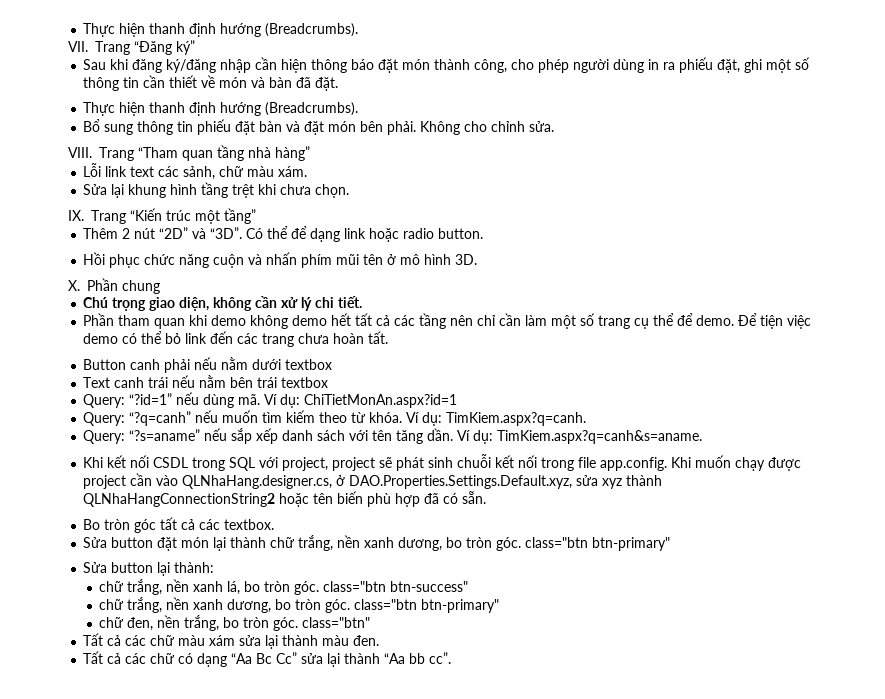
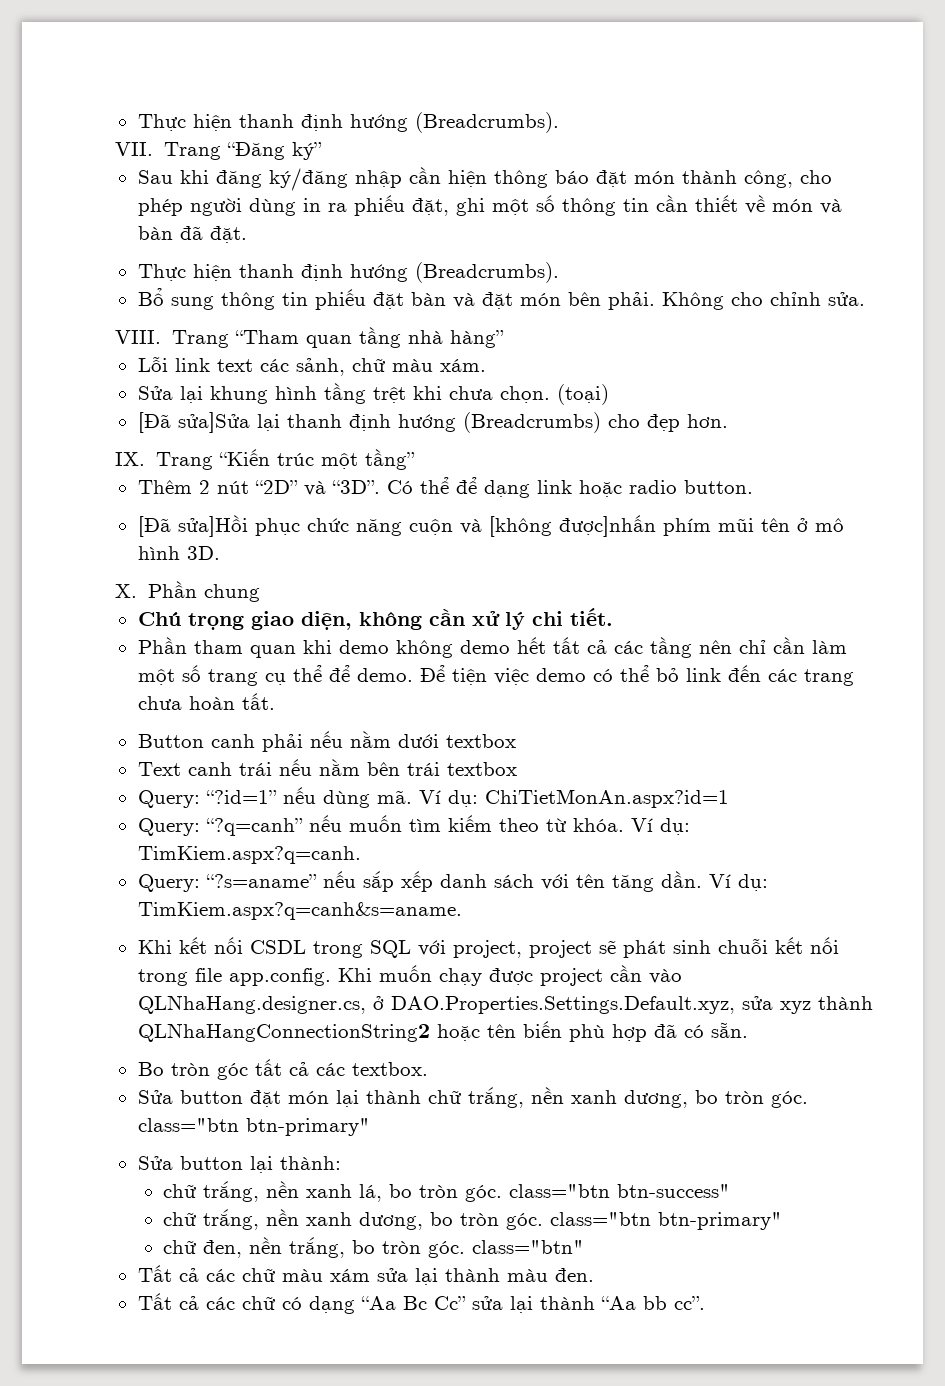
(350, 191) none -> [556,384,609,405] [137,412,728,433] (toại) // [Đã sửa]Sửa lại thanh định hướng (Breadcrumbs) cho đẹp hơn.
[83,252,106,265] Hồi -> [137,515,248,537] [Đã sửa]Hồi
[266,252,298,265] nhấn -> [488,515,656,537] [không được]nhấn

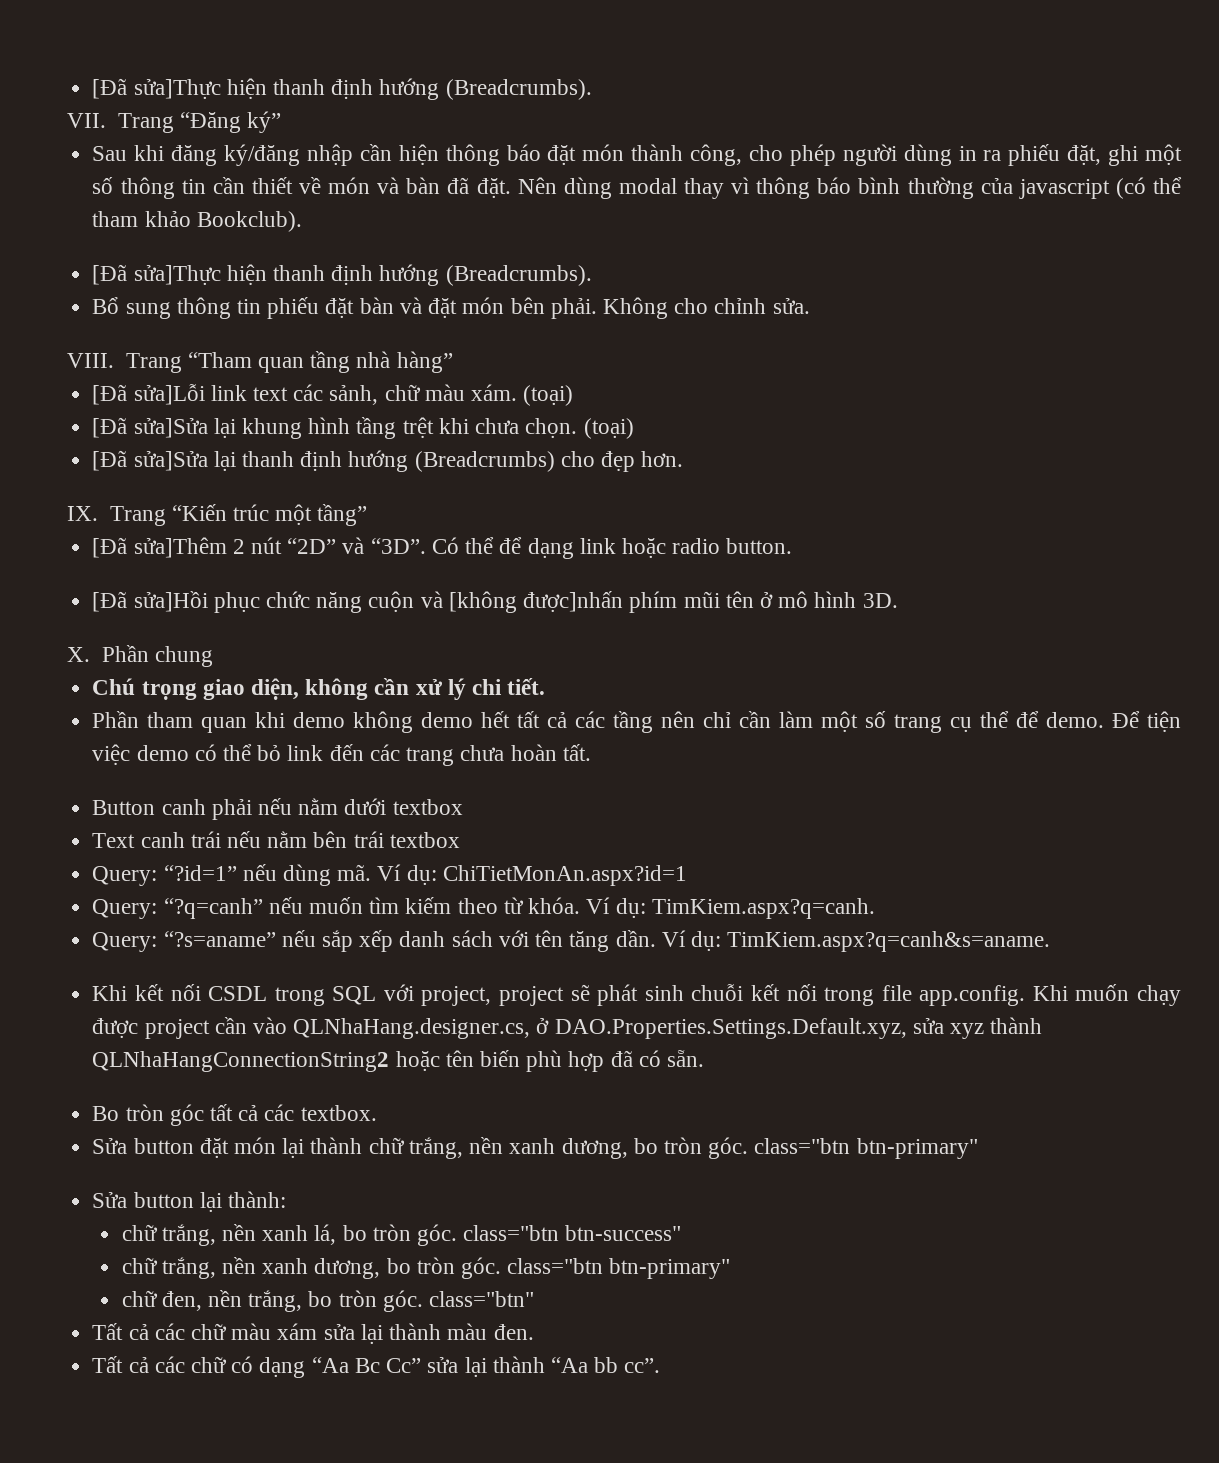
[137,114,186,131] Thực -> [92,78,221,99] [Đã sửa]Thực
[137,264,186,281] // Thực -> [517,177,1183,199] [92,211,302,232] [92,264,221,285] Nên dùng modal thay vì thông báo bình thường của javascript (có thể tham khảo Bookclub). // [Đã sửa]Thực
[137,357,168,372] Lỗi -> [92,384,205,405] [Đã sửa]Lỗi
[137,386,173,400] // Sửa -> [523,385,574,406] [92,417,208,438] (toại) // [Đã sửa]Sửa
[137,480,192,494] Thêm -> [92,537,227,558] [Đã sửa]Thêm

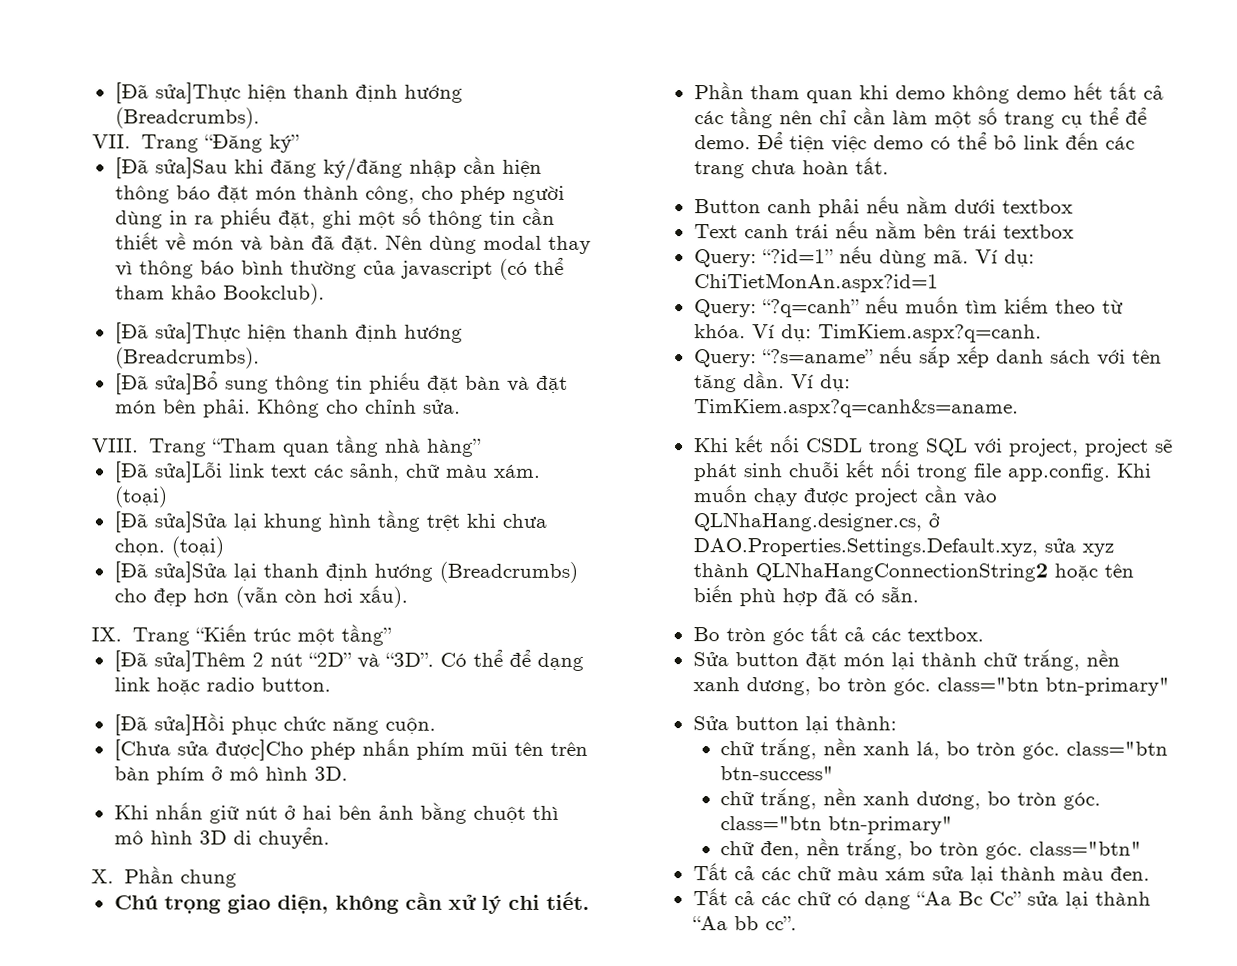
[92,146,128,161] Sau -> [114,157,228,179] [Đã sửa]Sau
[92,297,120,314] Bổ -> [114,371,219,395] [Đã sửa]Bổ
[641,451,684,467] hơn. -> [192,585,408,608] hơn (vẫn còn hơi xấu).
[368,591,898,613] cuộn và [không được]nhấn phím mũi tên ở mô hình 3D. -> [384,717,436,734] [113,738,588,761] [113,766,348,785] [113,802,559,824] [113,827,330,849] cuộn. // [Chưa sửa được]Cho phép nhấn phím mũi tên trên bàn phím ở mô hình 3D. // Khi nhấn giữ nút ở hai bên ảnh bằng chuột thì mô hình 3D di chuyển.

